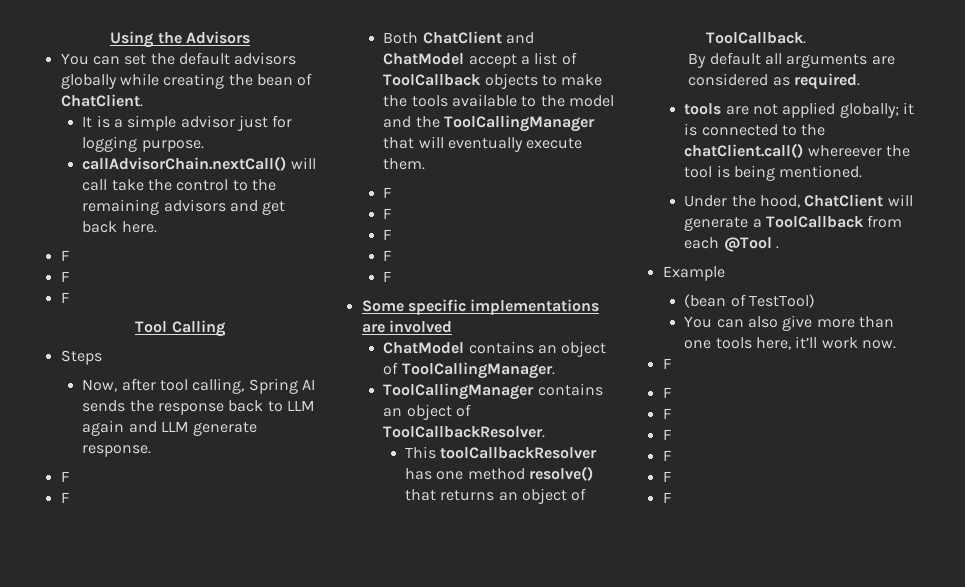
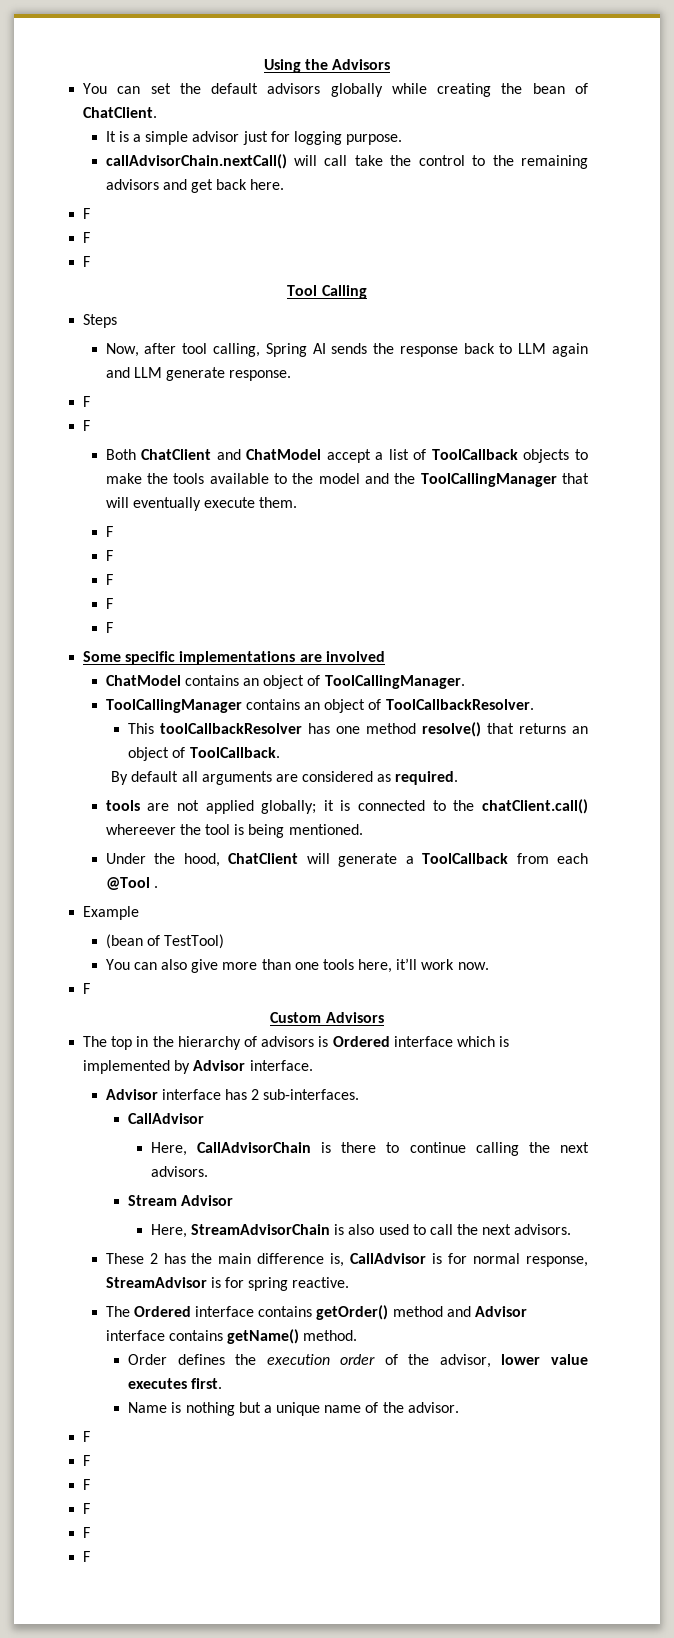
(671, 363) none -> [270,1012,384,1023] [83,1036,510,1050] [83,1060,313,1074] [105,1089,360,1100] [128,1113,205,1124] [150,1142,589,1156] [150,1166,208,1177] [128,1195,234,1206] [150,1224,572,1238] [105,1253,588,1267] [105,1277,350,1291] [105,1305,527,1320] [105,1329,358,1344] [128,1354,588,1368] [128,1378,223,1389] [128,1402,459,1416] // Custom Advisors // The top in the hierarchy of advisors is Ordered interface which is implemented by Advisor interface. // Advisor interface has 2 sub-interfaces. // CallAdvisor // Here, CallAdvisorChain is there to continue calling the next advisors. // Stream Advisor // Here, StreamAdvisorChain is also used to call the next advisors. // These 2 has the main difference is, CallAdvisor is for normal response, StreamAdvisor is for spring reactive. // The Ordered interface contains getOrder() method and Advisor interface contains getName() method. // Order defines the execution order of the advisor, lower value executes first. // Name is nothing but a unique name of the advisor.

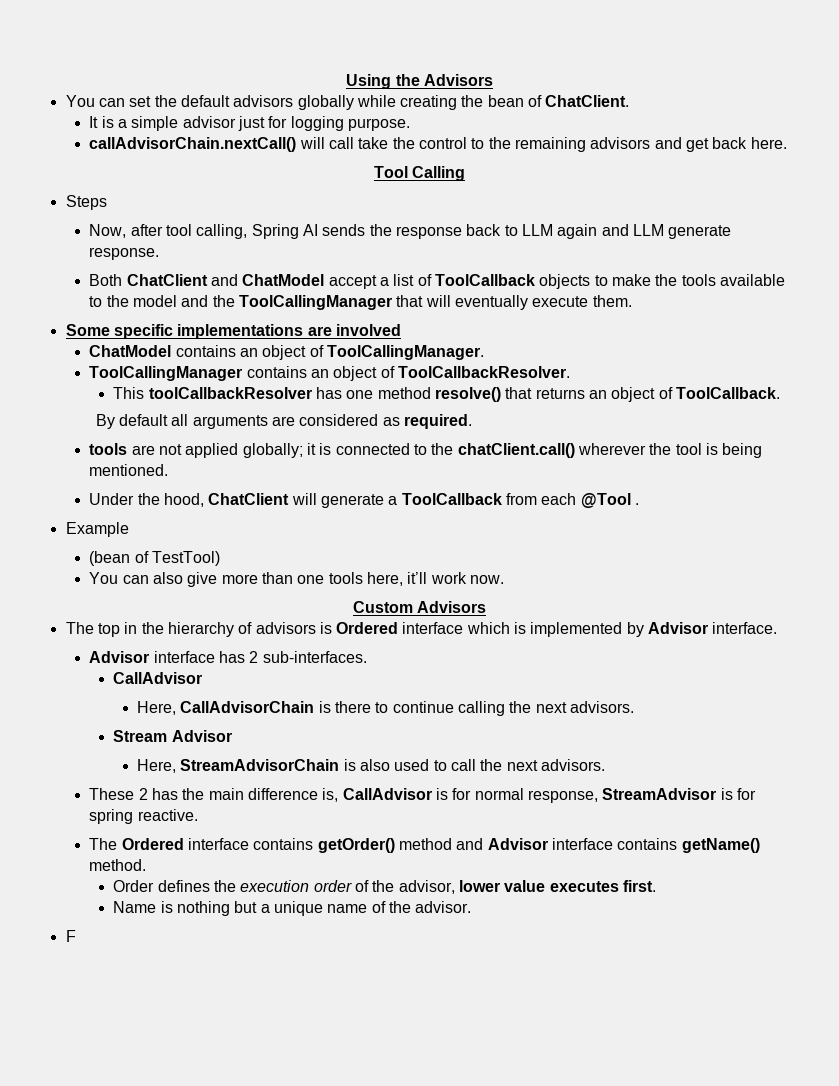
[83,208,91,219] [83,232,91,243] [83,256,91,267] // F // F // F -> (787, 143) none
[83,396,91,407] [83,420,91,431] // F // F -> (160, 253) none
[105,526,113,537] [105,550,113,561] [105,574,113,585] [105,598,113,609] [105,622,113,633] // F // F // F // F // F -> (632, 301) none
[105,824,176,835] whereever -> [577,443,646,455] wherever
[83,983,91,994] // F -> (504, 579) none
[83,1455,91,1466] [83,1479,91,1490] [83,1503,91,1514] [83,1527,91,1538] [83,1551,91,1562] // F // F // F // F // F -> (76, 936) none

